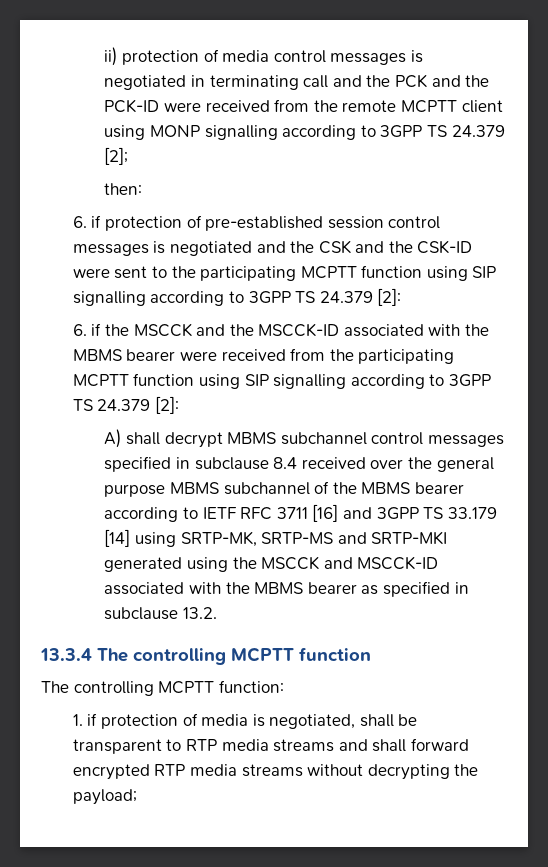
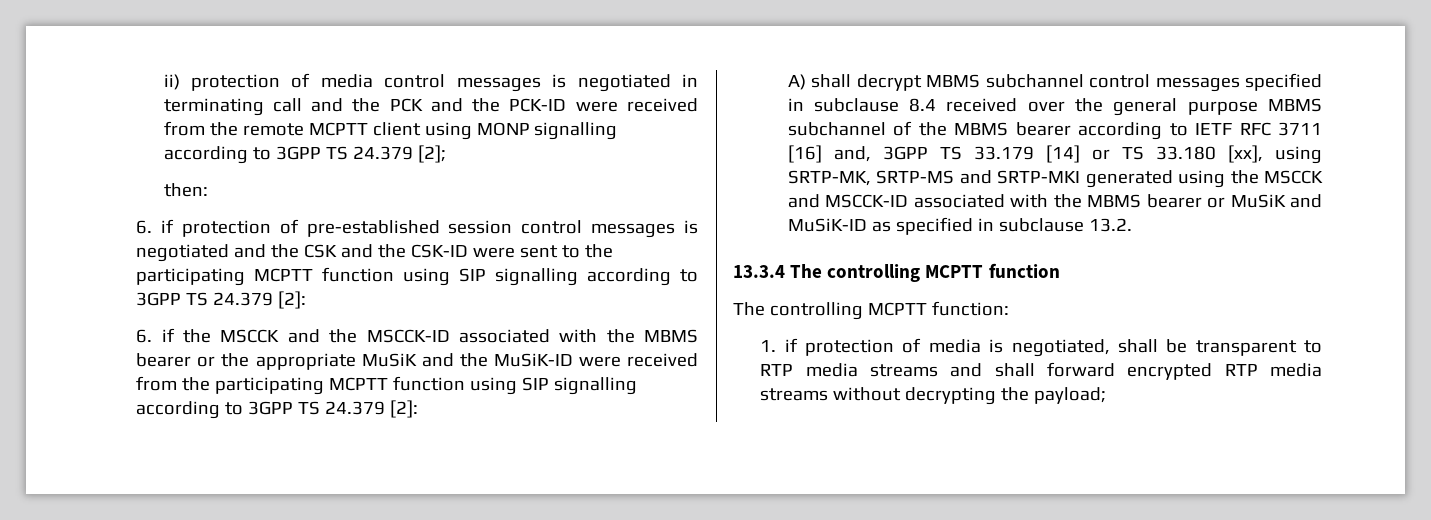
(176, 355) none -> [197,353,573,370] or the appropriate MuSiK and the MuSiK-ID
[343,507,373,519] and -> [833,146,871,162] and,
(131, 538) none -> [1091,145,1263,163] or TS 33.180 [xx],
(357, 588) none -> [1207,194,1322,208] [787,218,867,232] or MuSiK and MuSiK-ID

